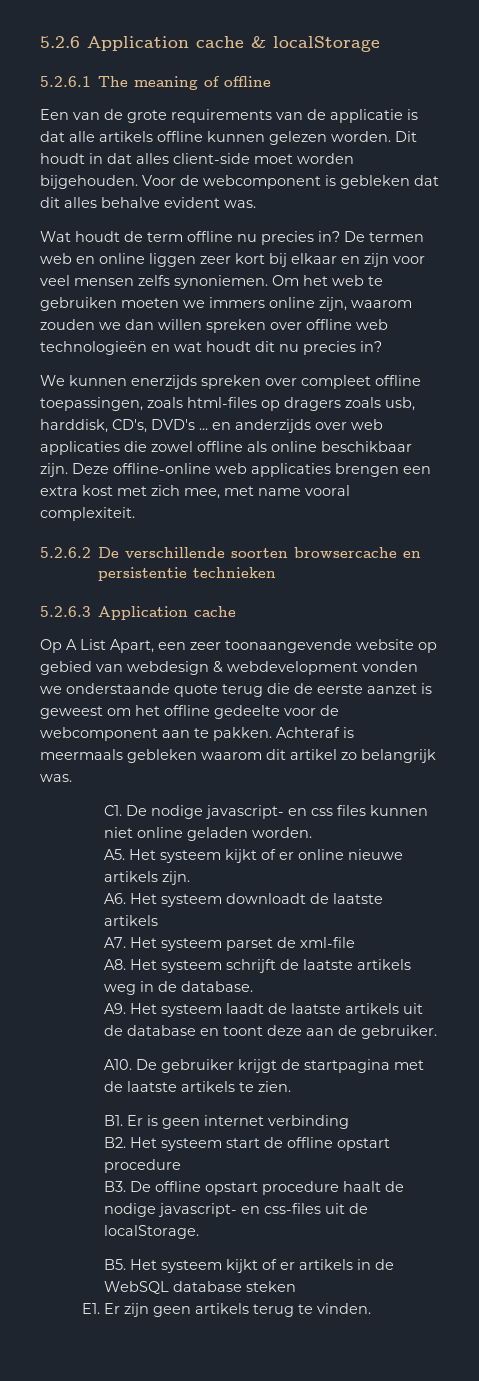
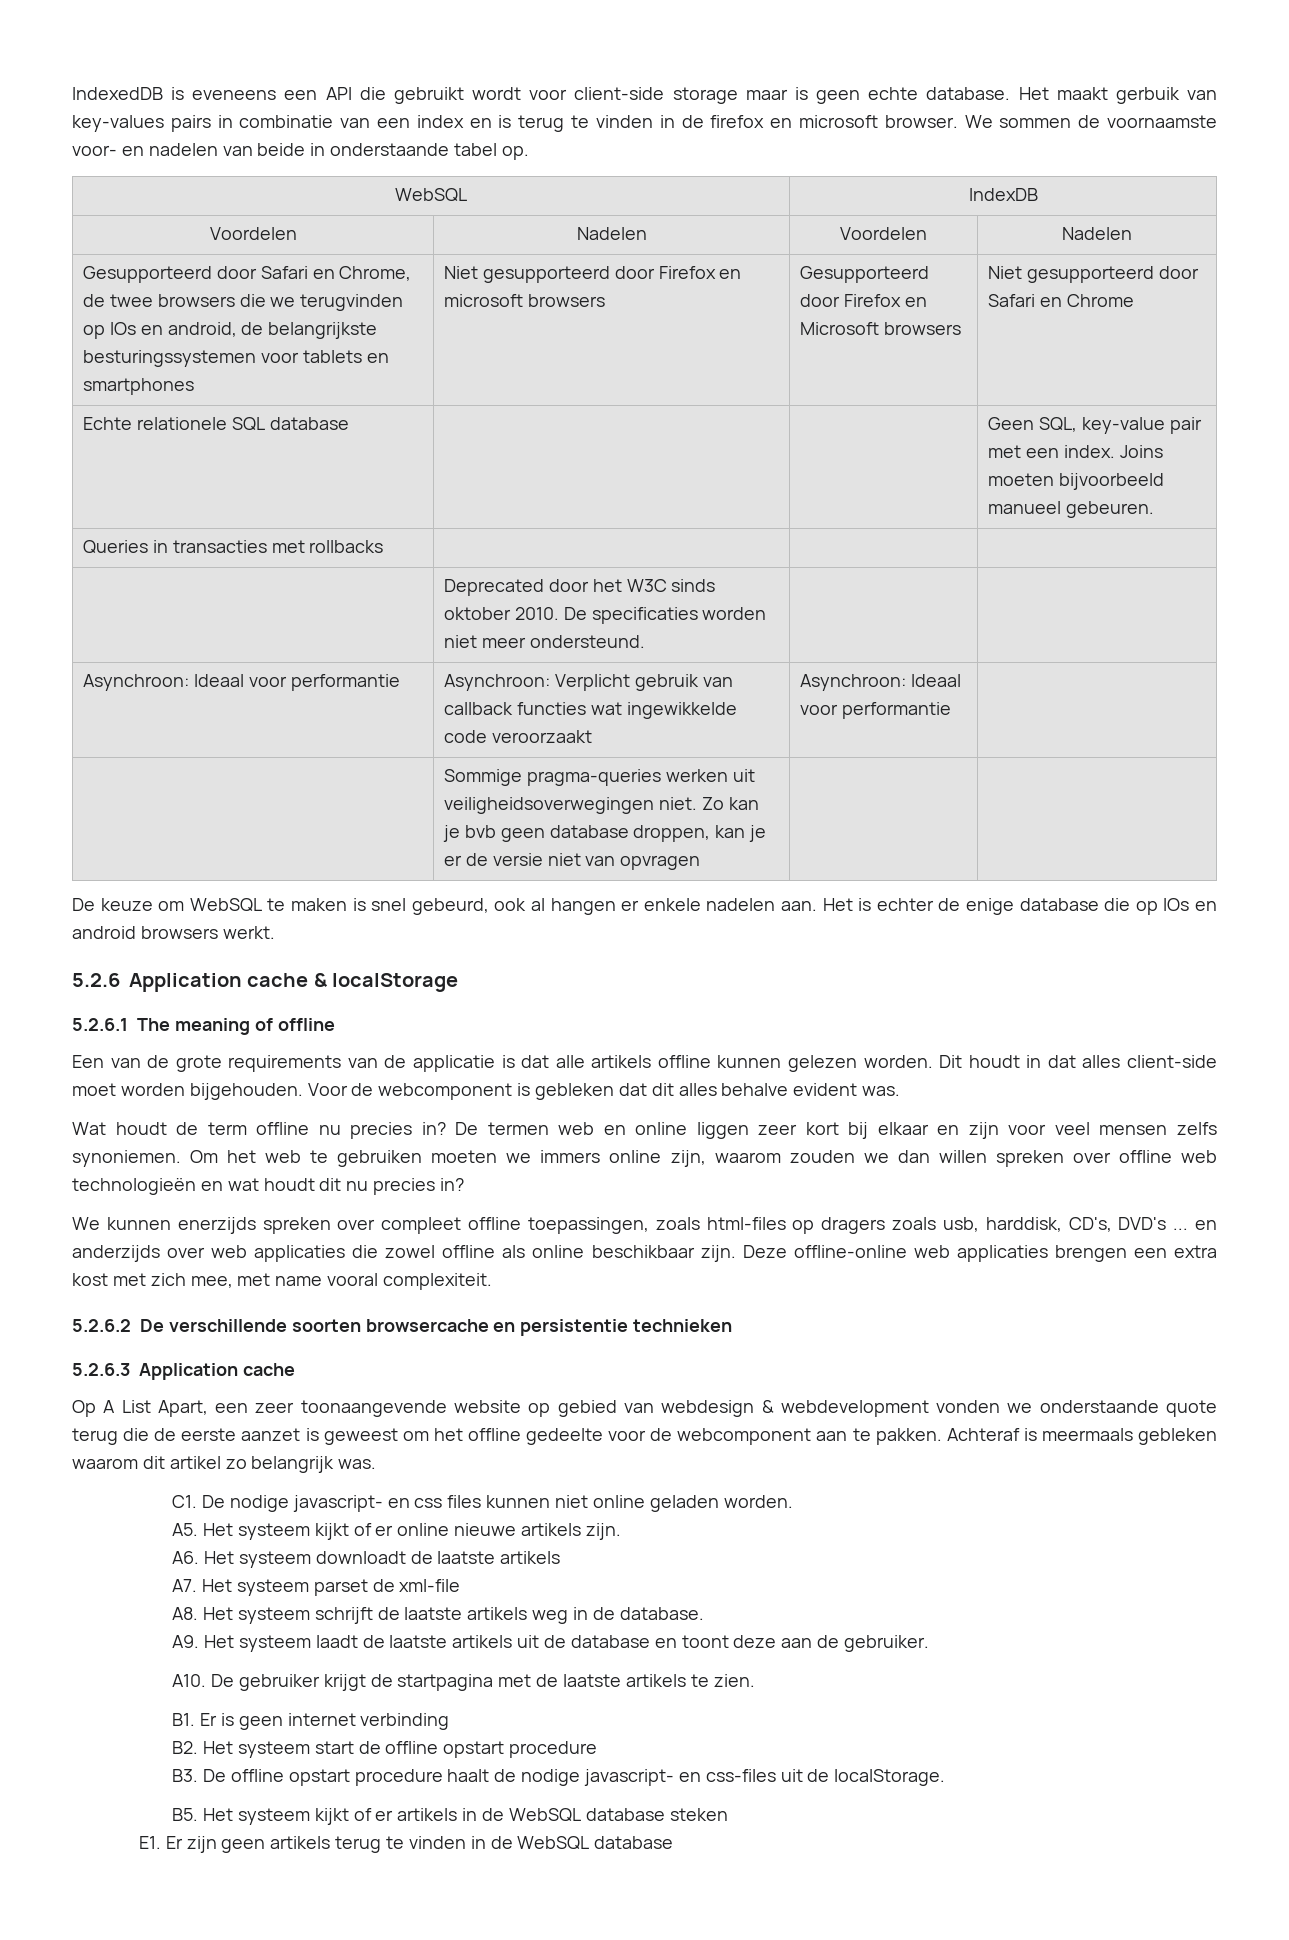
(40, 42) none -> [72,87,1217,104] [72,115,1218,132] [72,143,529,160] [395,188,467,202] [968,188,1038,201] [209,227,297,240] [576,227,647,240] [840,227,927,240] [1062,227,1132,240] [82,266,412,283] [82,294,404,311] [82,322,378,339] [82,350,389,367] [82,378,194,395] [443,266,742,283] [443,294,605,307] [799,266,929,283] [799,294,927,307] [799,322,961,335] [987,266,1199,283] [987,294,1134,307] [82,417,349,431] [987,417,1202,434] [987,445,1163,458] [987,473,1164,490] [987,501,1154,518] [82,540,384,554] [443,579,716,596] [443,607,767,624] [443,635,645,648] [82,674,400,691] [443,674,733,691] [443,702,737,719] [443,730,592,743] [799,674,961,691] [799,702,951,719] [443,769,755,786] [443,797,759,814] [442,825,767,842] [443,853,701,870] [72,898,1217,915] [72,926,275,939] IndexedDB is eveneens een API die gebruikt wordt voor client-side storage maar is geen echte database. Het maakt gerbuik van key-values pairs in combinatie van een index en is terug te vinden in de firefox en microsoft browser. We sommen de voornaamste voor- en nadelen van beide in onderstaande tabel op. // WebSQL | IndexDB // Voordelen | Nadelen | Voordelen | Nadelen // Gesupporteerd door Safari en Chrome, de twee browsers die we terugvinden op IOs en android, de belangrijkste besturingssystemen voor tablets en smartphones | Niet gesupporteerd door Firefox en microsoft browsers | Gesupporteerd door Firefox en Microsoft browsers | Niet gesupporteerd door Safari en Chrome // Echte relationele SQL database | | | Geen SQL, key-value pair met een index. Joins moeten bijvoorbeeld manueel gebeuren. // Queries in transacties met rollbacks | | | // | Deprecated door het W3C sinds oktober 2010. De specificaties worden niet meer ondersteund. | | // Asynchroon: Ideaal voor performantie | Asynchroon: Verplicht gebruik van callback functies wat ingewikkelde code veroorzaakt | Asynchroon: Ideaal voor performantie | // | Sommige pragma-queries werken uit veiligheidsoverwegingen niet. Zo kan je bvb geen database droppen, kan je er de versie niet van opvragen | | // De keuze om WebSQL te maken is snel gebeurd, ook al hangen er enkele nadelen aan. Het is echter de enige database die op IOs en android browsers werkt. //
[317,1303,372,1314] vinden. -> [408,1836,674,1850] vinden in de WebSQL database

